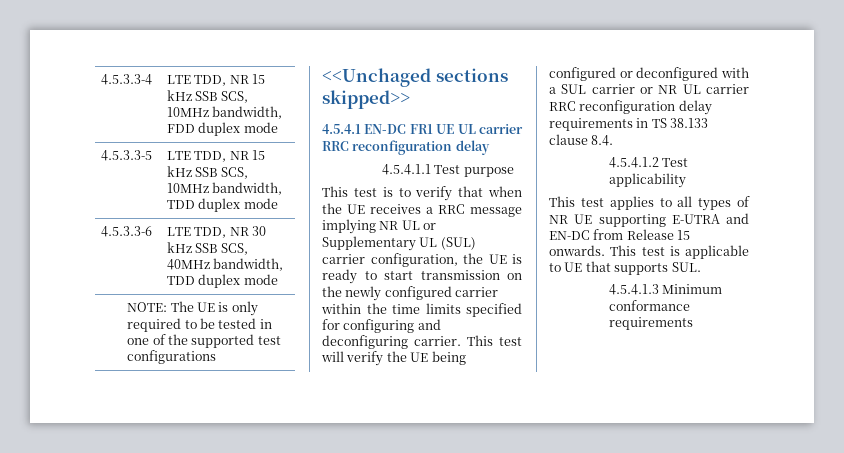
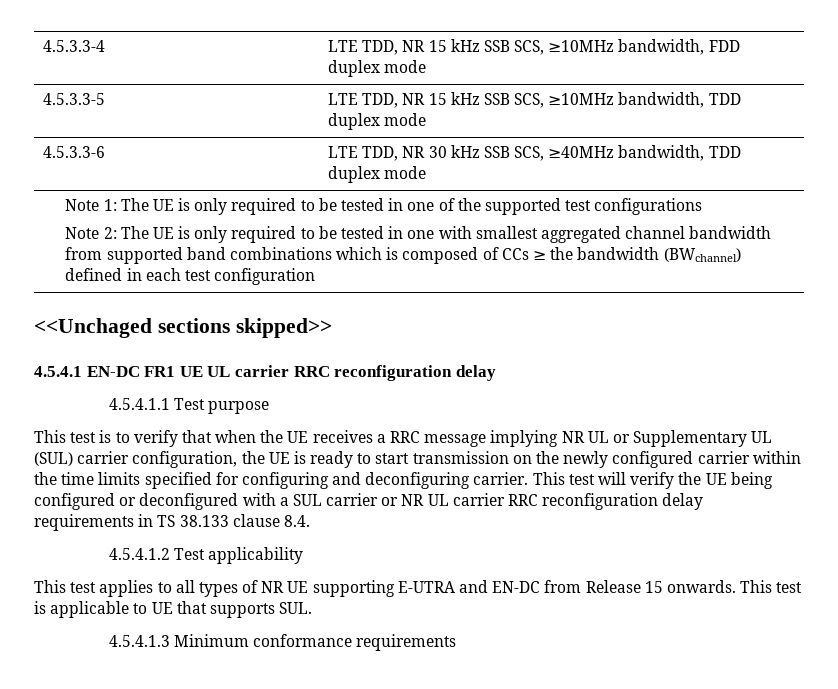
[166,107,209,117] 10MHz -> [548,40,615,52] ≥10MHz
[166,183,209,193] 10MHz -> [548,93,615,105] ≥10MHz
[166,258,284,271] [166,274,278,288] [127,302,168,312] 40MHz bandwidth, TDD duplex mode // NOTE: -> [548,145,741,161] [327,166,427,183] [65,199,117,211] ≥40MHz bandwidth, TDD duplex mode // Note 1:
(217, 357) none -> [65,226,772,243] [65,247,741,264] [65,268,316,285] // Note 2: The UE is only required to be tested in one with smallest aggregated channel bandwidth from supported band combinations which is composed of CCs ≥ the bandwidth (BWchannel) defined in each test configuration

